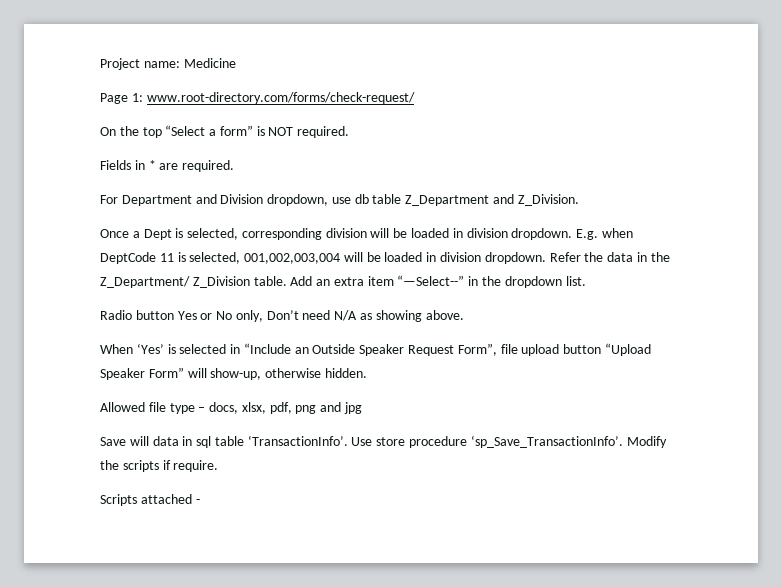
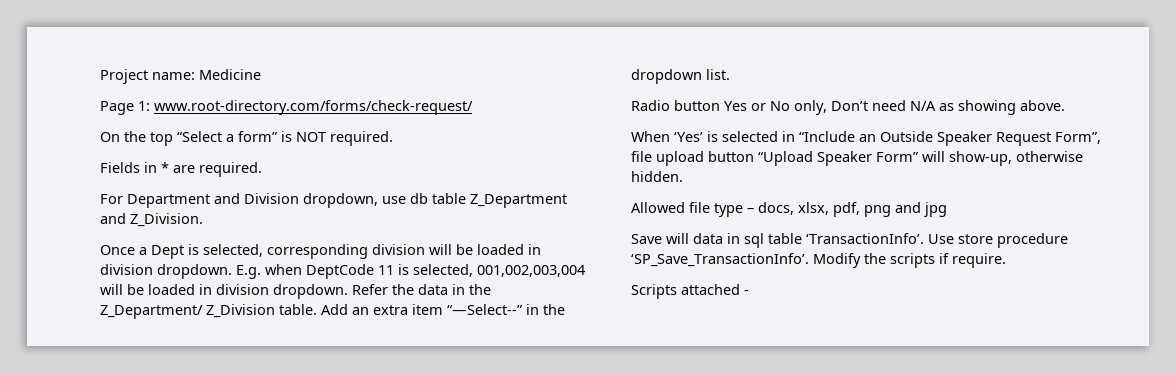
[470,435,623,448] ‘sp_Save_TransactionInfo’. -> [631,253,809,267] ‘SP_Save_TransactionInfo’.

